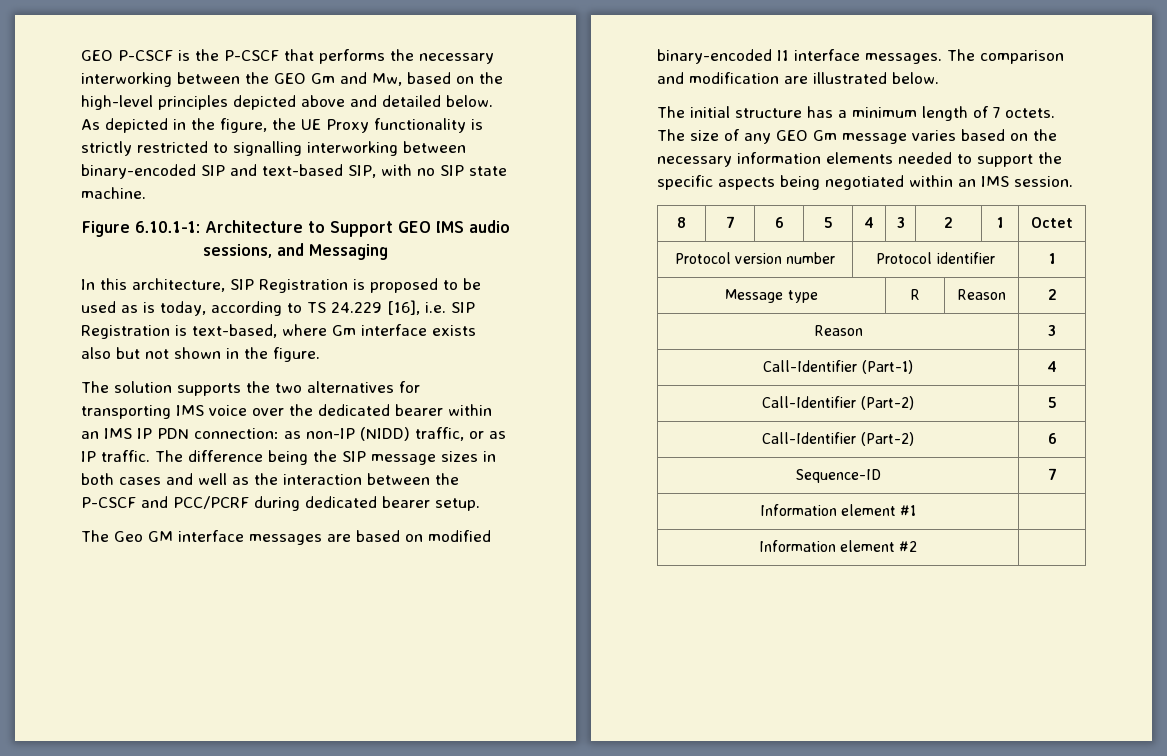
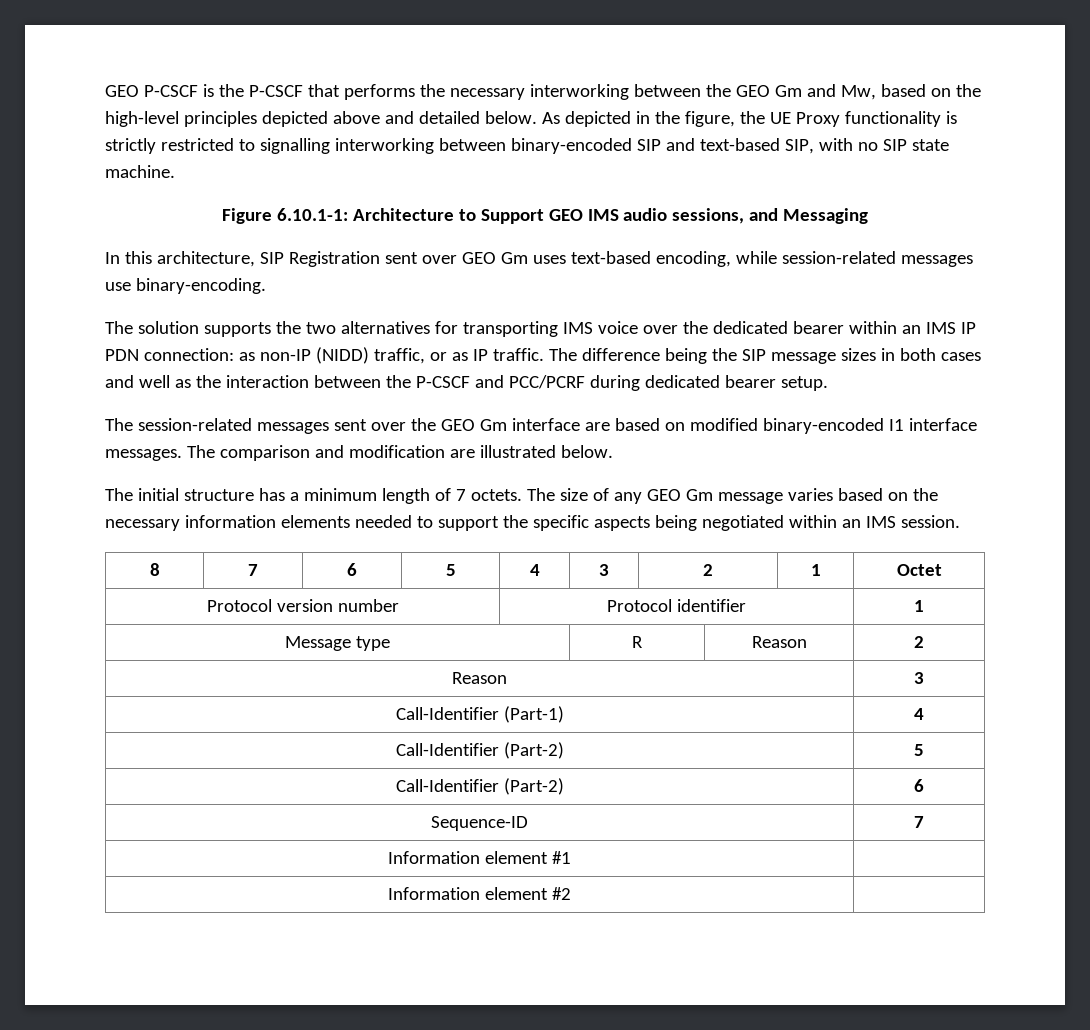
[353,278,481,293] [81,300,475,316] [81,324,476,339] [81,347,320,362] is proposed to be used as is today, according to TS 24.229 [16], i.e. SIP Registration is text-based, where Gm interface exists also but not shown in the figure. -> [384,251,973,267] [105,278,266,294] sent over GEO Gm uses text-based encoding, while session-related messages use binary-encoding.
[114,530,322,545] Geo GM interface messages -> [137,418,580,434] session-related messages sent over the GEO Gm interface

